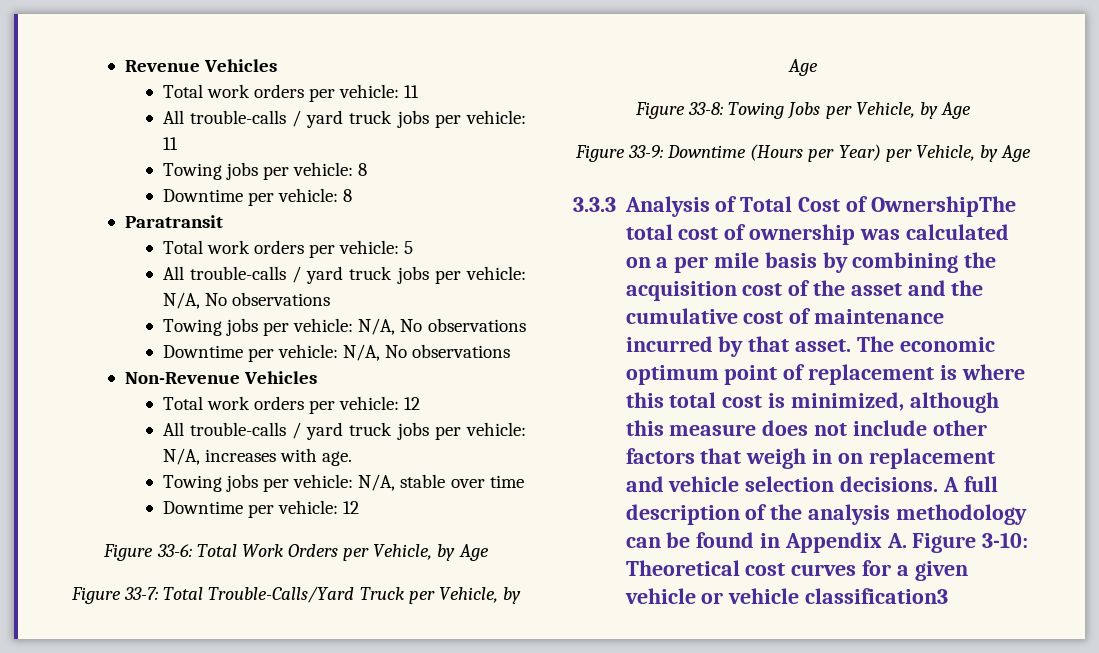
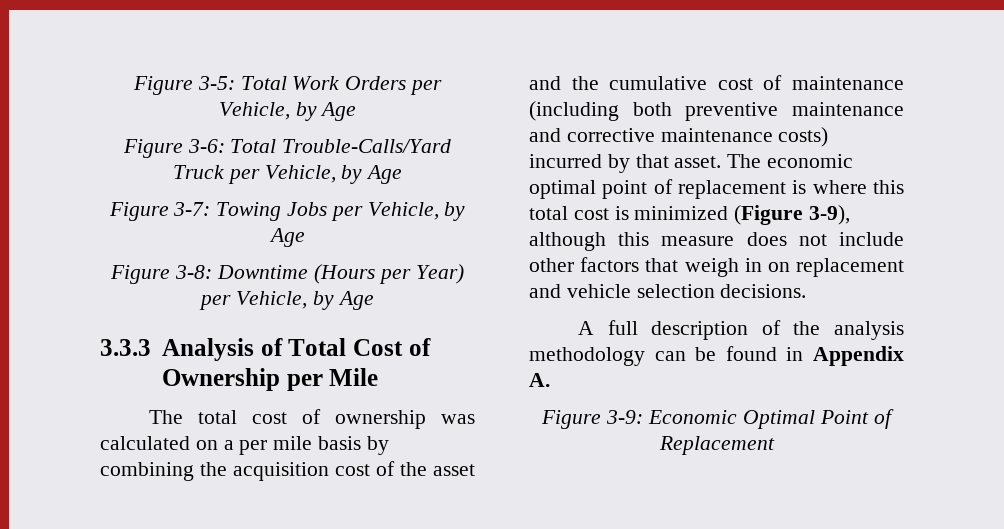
[124,59,277,72] [162,84,420,102] [162,110,526,128] [162,137,178,150] [162,162,368,180] [162,188,353,206] [124,215,223,228] [162,240,414,258] [162,266,526,284] [162,292,331,309] [162,318,526,336] [162,344,511,362] [124,371,317,384] [162,396,421,414] [162,422,526,440] [162,448,353,466] [162,474,524,492] [162,500,360,518] [103,544,192,561] Revenue Vehicles // Total work orders per vehicle: 11 // All trouble-calls / yard truck jobs per vehicle: 11 // Towing jobs per vehicle: 8 // Downtime per vehicle: 8 // Paratransit // Total work orders per vehicle: 5 // All trouble-calls / yard truck jobs per vehicle: N/A, No observations // Towing jobs per vehicle: N/A, No observations // Downtime per vehicle: N/A, No observations // Non-Revenue Vehicles // Total work orders per vehicle: 12 // All trouble-calls / yard truck jobs per vehicle: N/A, increases with age. // Towing jobs per vehicle: N/A, stable over time // Downtime per vehicle: 12 // Figure 33-6: -> [132,76,235,95] Figure 3-5:
[124,587,159,600] 33-7: -> [187,139,225,153] 3-6:
[688,102,724,115] 33-8: -> [173,202,211,216] 3-7:
[628,145,664,158] 33-9: -> [175,265,213,279] 3-8:
[870,196,1016,217] OwnershipThe -> [161,368,379,391] [148,410,183,424] Ownership per Mile // The
(944, 316) none -> [529,101,904,121] [529,127,829,147] (including both preventive maintenance and corrective maintenance costs)
[625,365,719,385] optimum -> [529,180,596,199] optimal
[790,392,904,411] minimized, -> [634,205,851,225] minimized (Figure 3-9),
(938, 484) none -> (807, 291) //
[912,532,1029,553] [625,560,968,581] [624,588,948,604] Figure 3-10: Theoretical cost curves for a given vehicle or vehicle classification3 -> [541,409,894,429] [658,436,775,455] // Figure 3-9: Economic Optimal Point of Replacement

